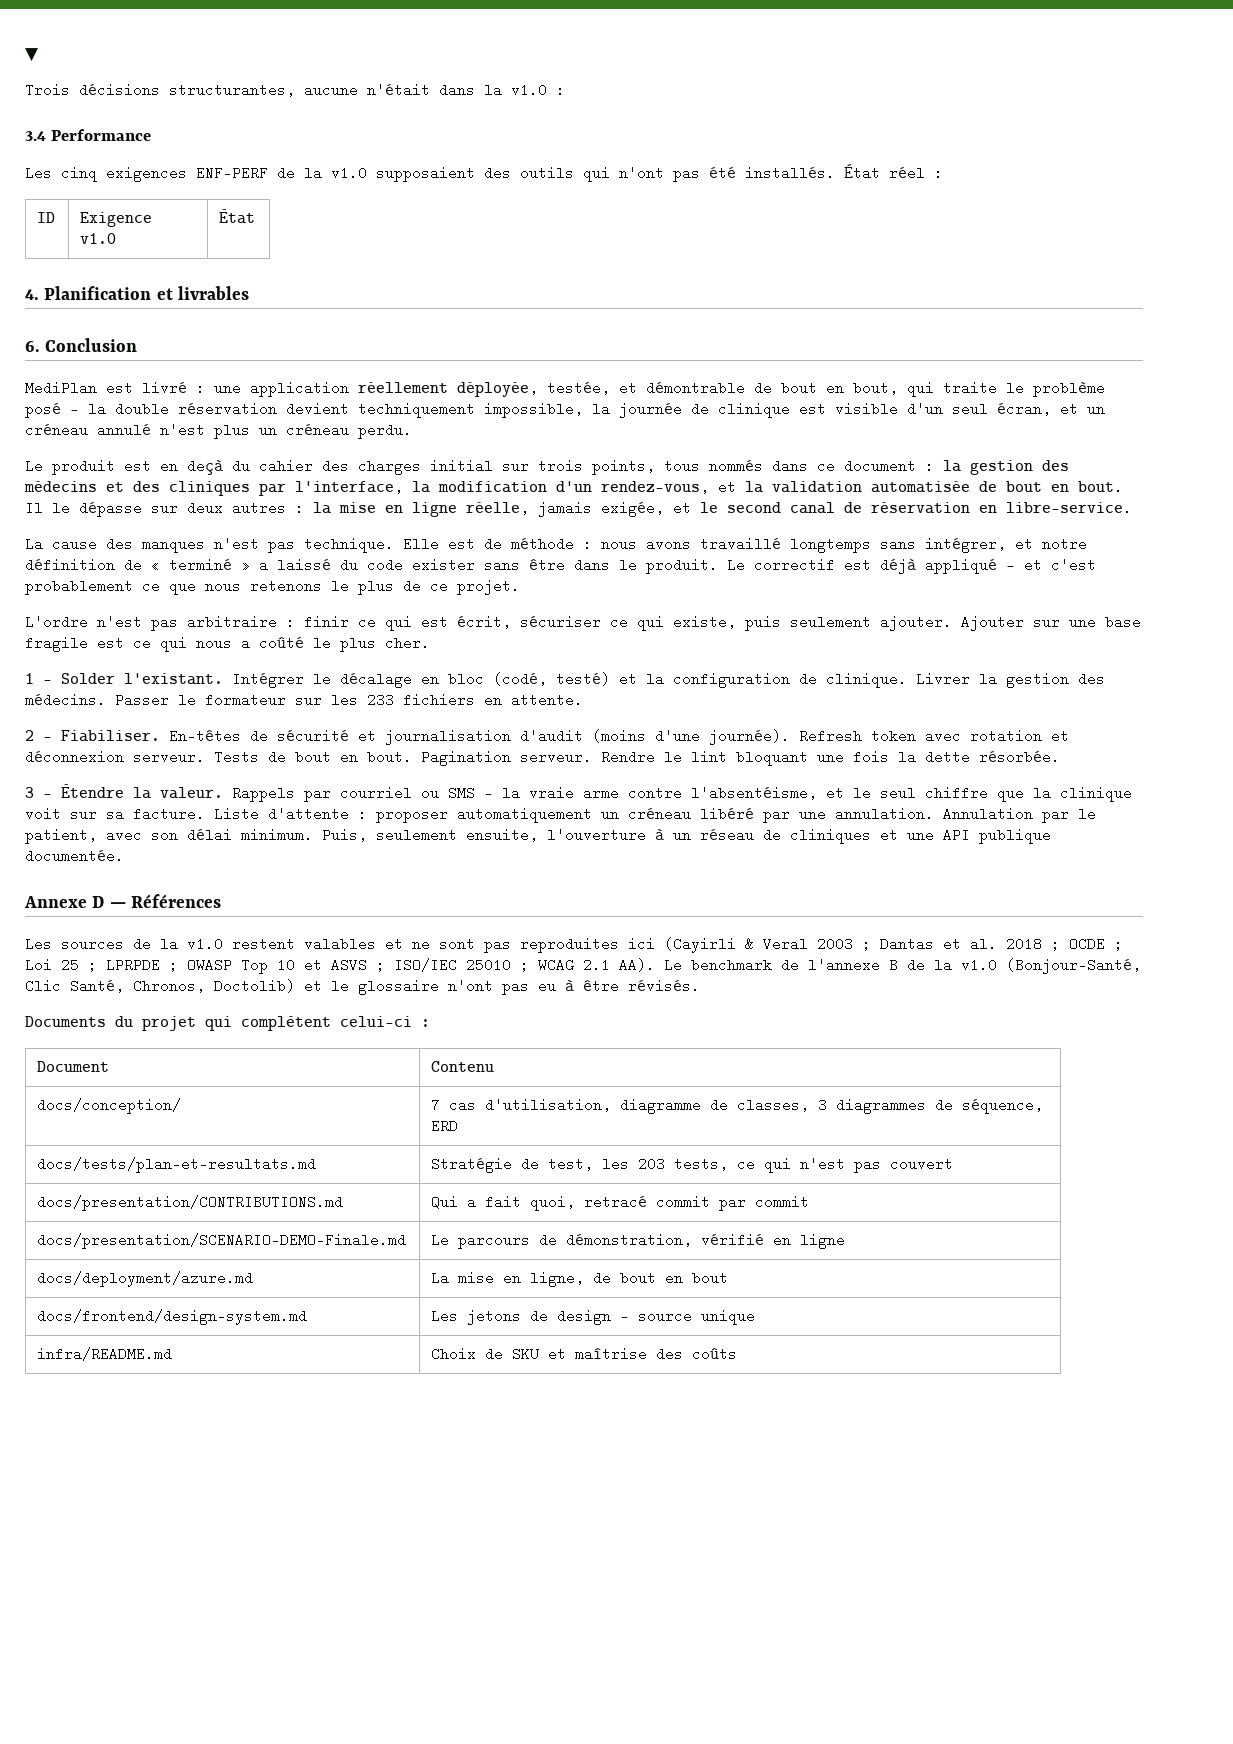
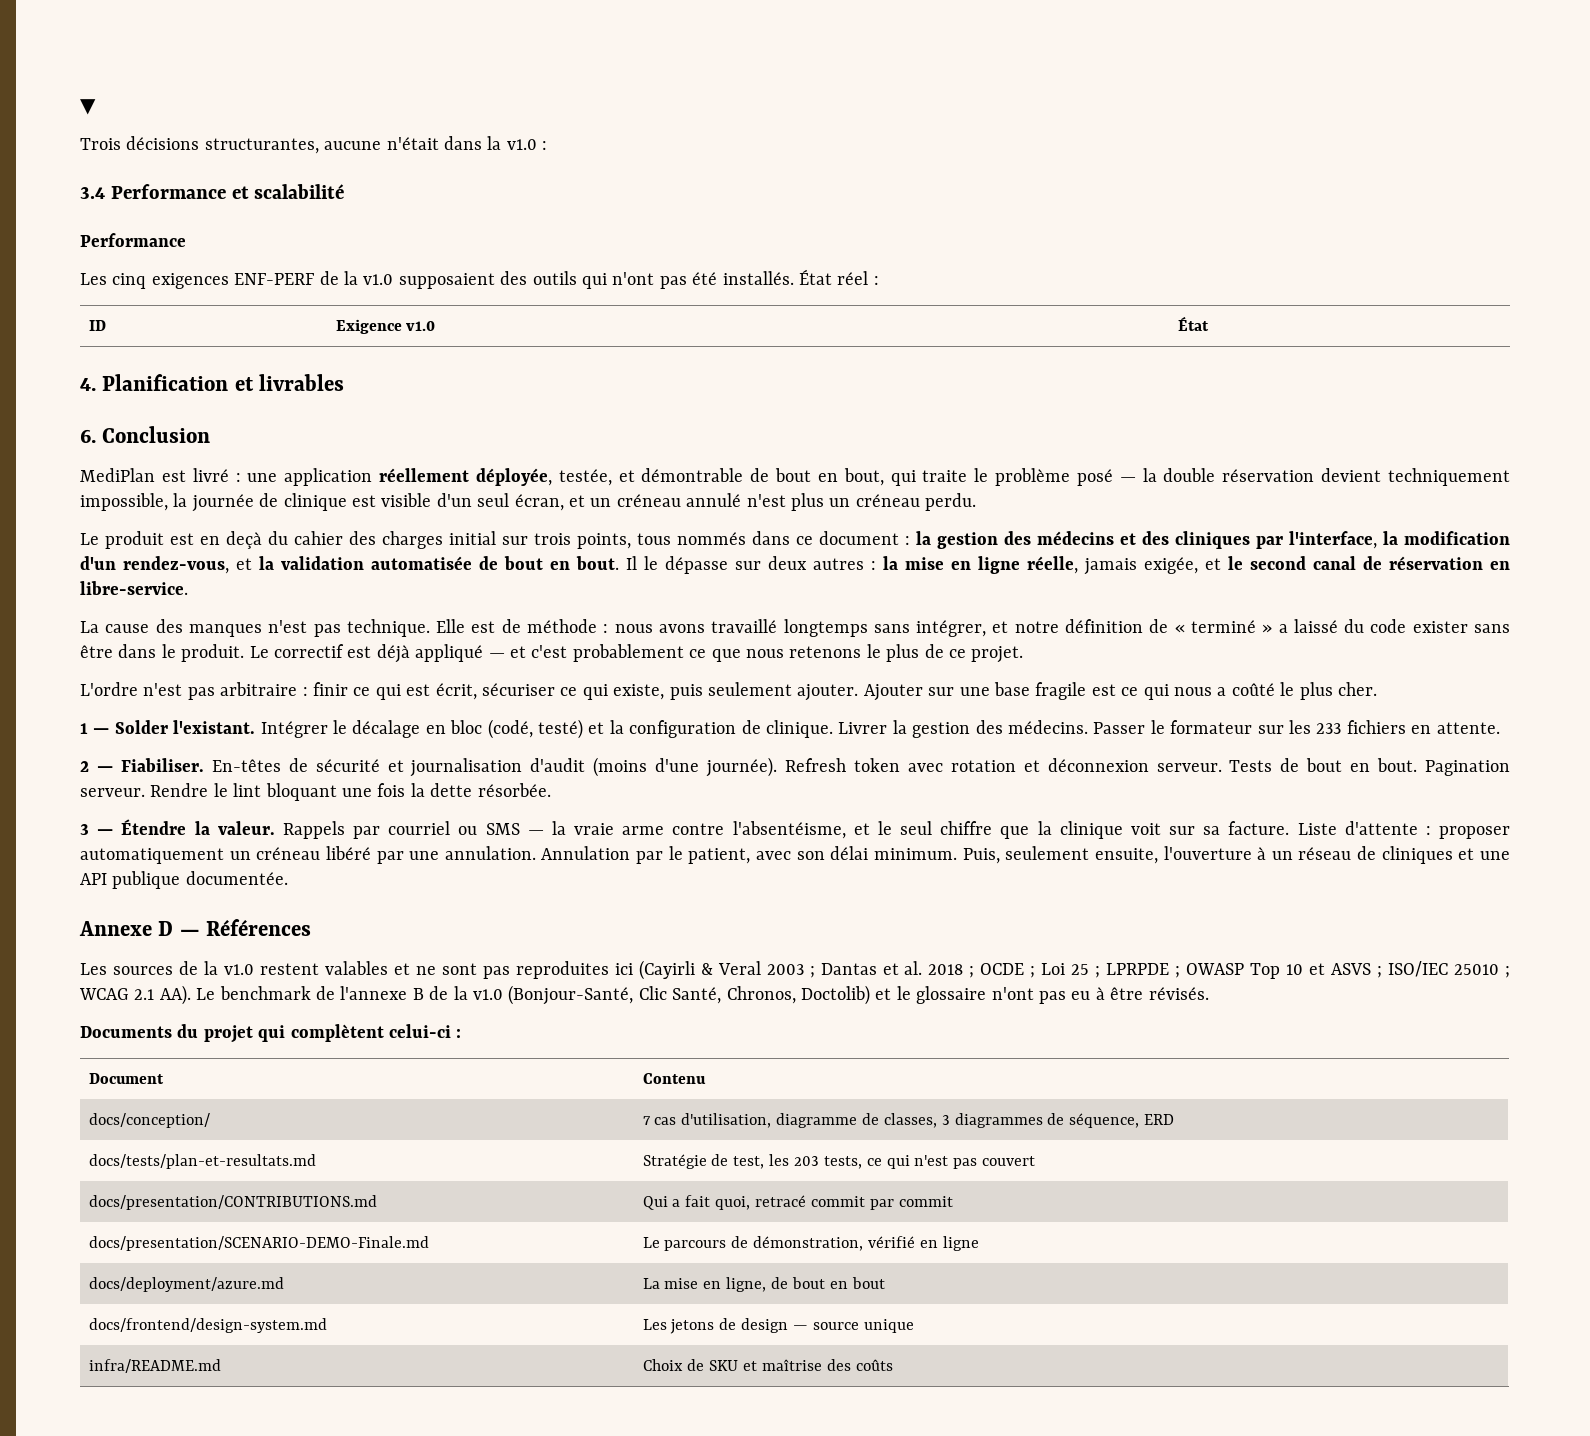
(151, 135) none -> [231,184,345,199] [80,233,186,247] et scalabilité // Performance

